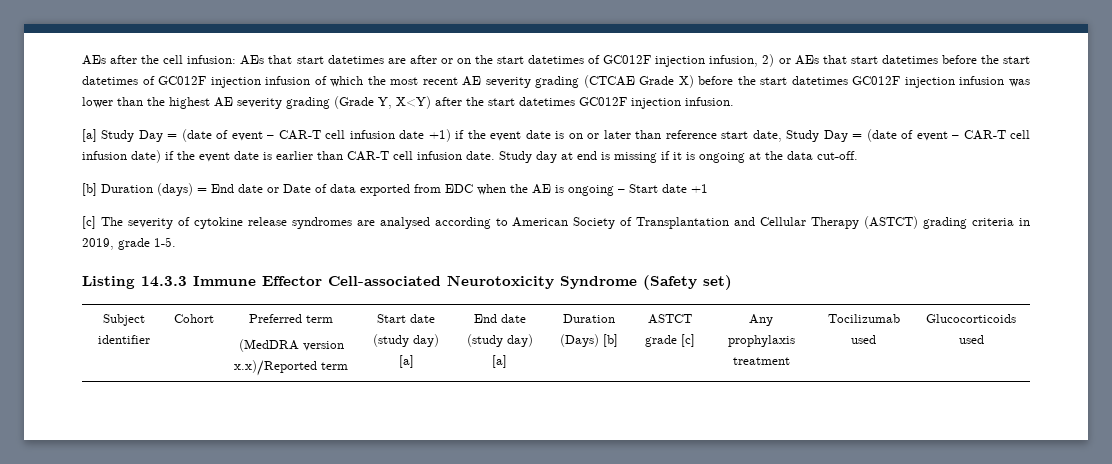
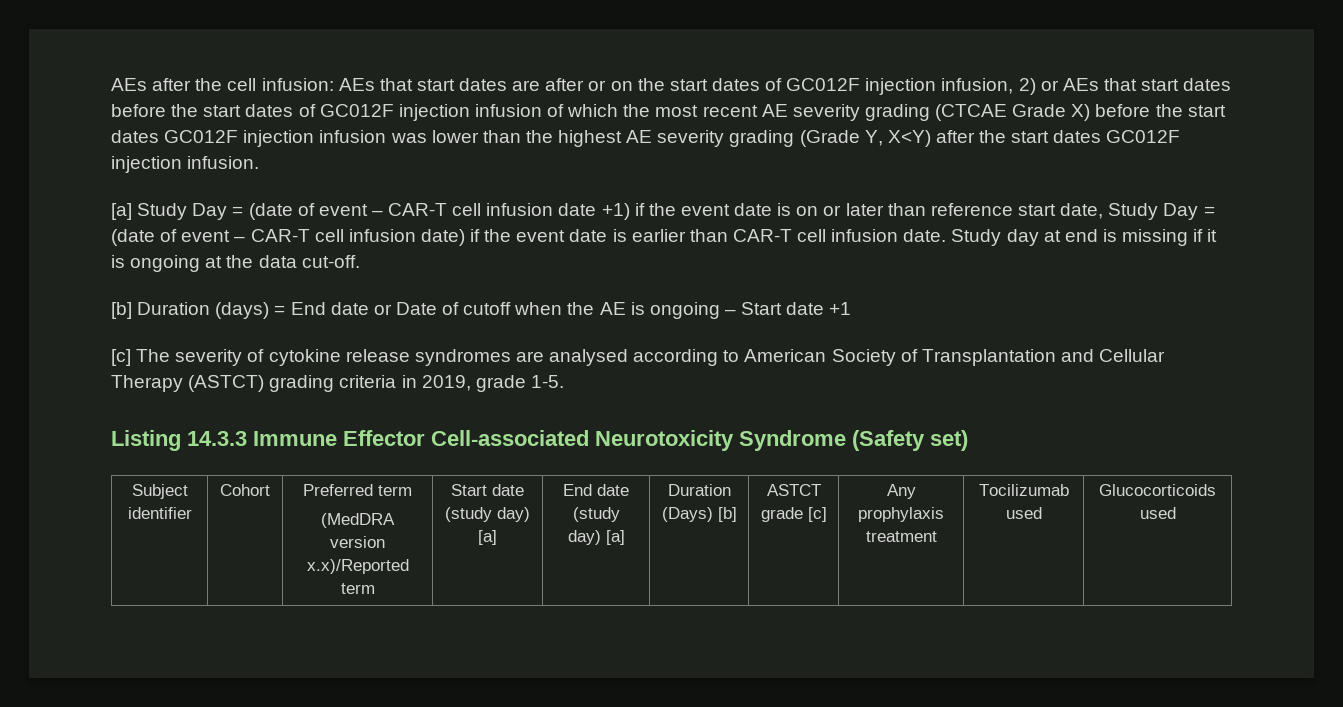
[327,55,384,64] datetimes -> [459,78,508,91] dates
[528,55,585,64] datetimes -> [711,78,760,91] dates
[881,55,1030,64] [82,76,138,85] datetimes before the start datetimes -> [1183,78,1232,91] [111,104,294,117] dates before the start dates
[791,76,848,85] datetimes -> [111,130,159,143] dates
[519,97,575,106] datetimes -> [1053,130,1102,143] dates
[330,184,473,196] data exported from EDC -> [463,302,512,315] cutoff

